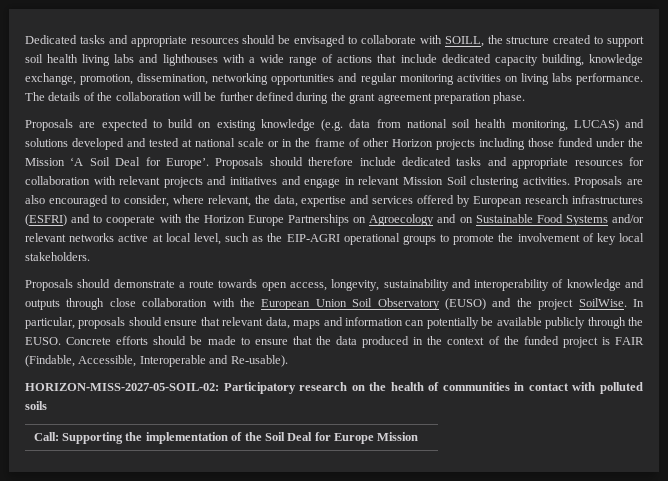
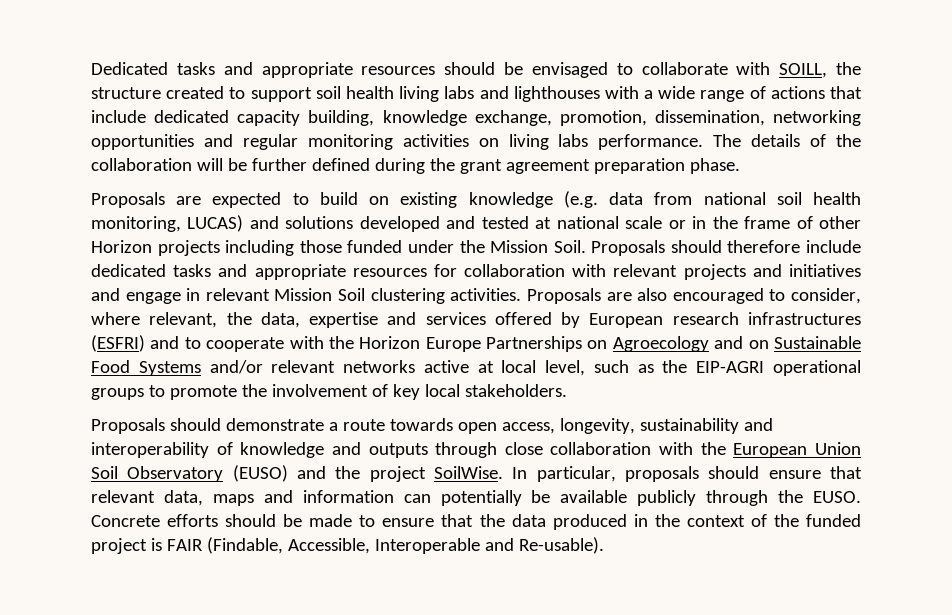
[70,157,210,169] ‘A Soil Deal for Europe’. -> [553,240,586,253] Soil.
[25,382,643,394] [25,401,47,410] [33,432,419,444] // HORIZON-MISS-2027-05-SOIL-02: Participatory research on the health of communities in contact with polluted soils // Call: Supporting the implementation of the Soil Deal for Europe Mission -> (604, 545) none

